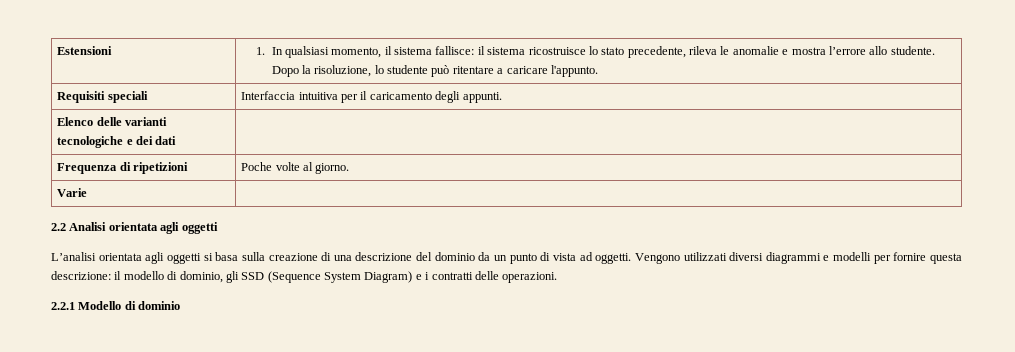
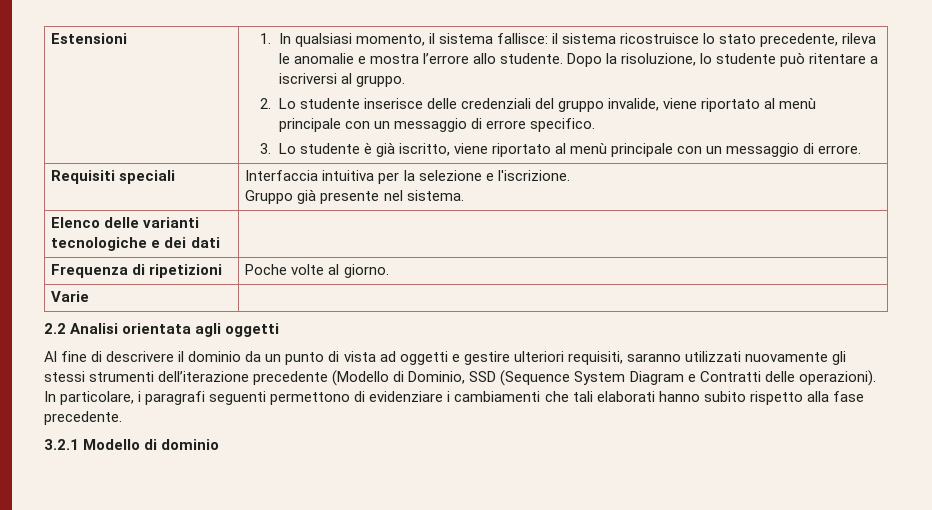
[506,65,598,77] caricare l'appunto. -> [278,73,405,87] [260,98,817,112] [278,118,596,132] [260,142,862,157] iscriversi al gruppo. // 2. Lo studente inserisce delle credenziali del gruppo invalide, viene riportato al menù principale con un messaggio di errore specifico. // 3. Lo studente è già iscritto, viene riportato al menù principale con un messaggio di errore.
[360,91,502,103] il caricamento degli appunti. -> [403,170,570,181] [245,189,464,204] la selezione e l'iscrizione. // Gruppo già presente nel sistema.
[51,252,433,264] L’analisi orientata agli oggetti si basa sulla creazione di una descrizione del -> [44,351,185,362] Al fine di descrivere il
[595,252,962,264] [51,271,558,283] [51,302,75,310] oggetti. Vengono utilizzati diversi diagrammi e modelli per fornire questa descrizione: il modello di dominio, gli SSD (Sequence System Diagram) e i contratti delle operazioni. // 2.2.1 -> [399,351,846,365] [44,370,876,386] [44,391,864,405] [44,411,122,425] [44,439,79,450] oggetti e gestire ulteriori requisiti, saranno utilizzati nuovamente gli stessi strumenti dell’iterazione precedente (Modello di Dominio, SSD (Sequence System Diagram e Contratti delle operazioni). In particolare, i paragrafi seguenti permettono di evidenziare i cambiamenti che tali elaborati hanno subito rispetto alla fase precedente. // 3.2.1

